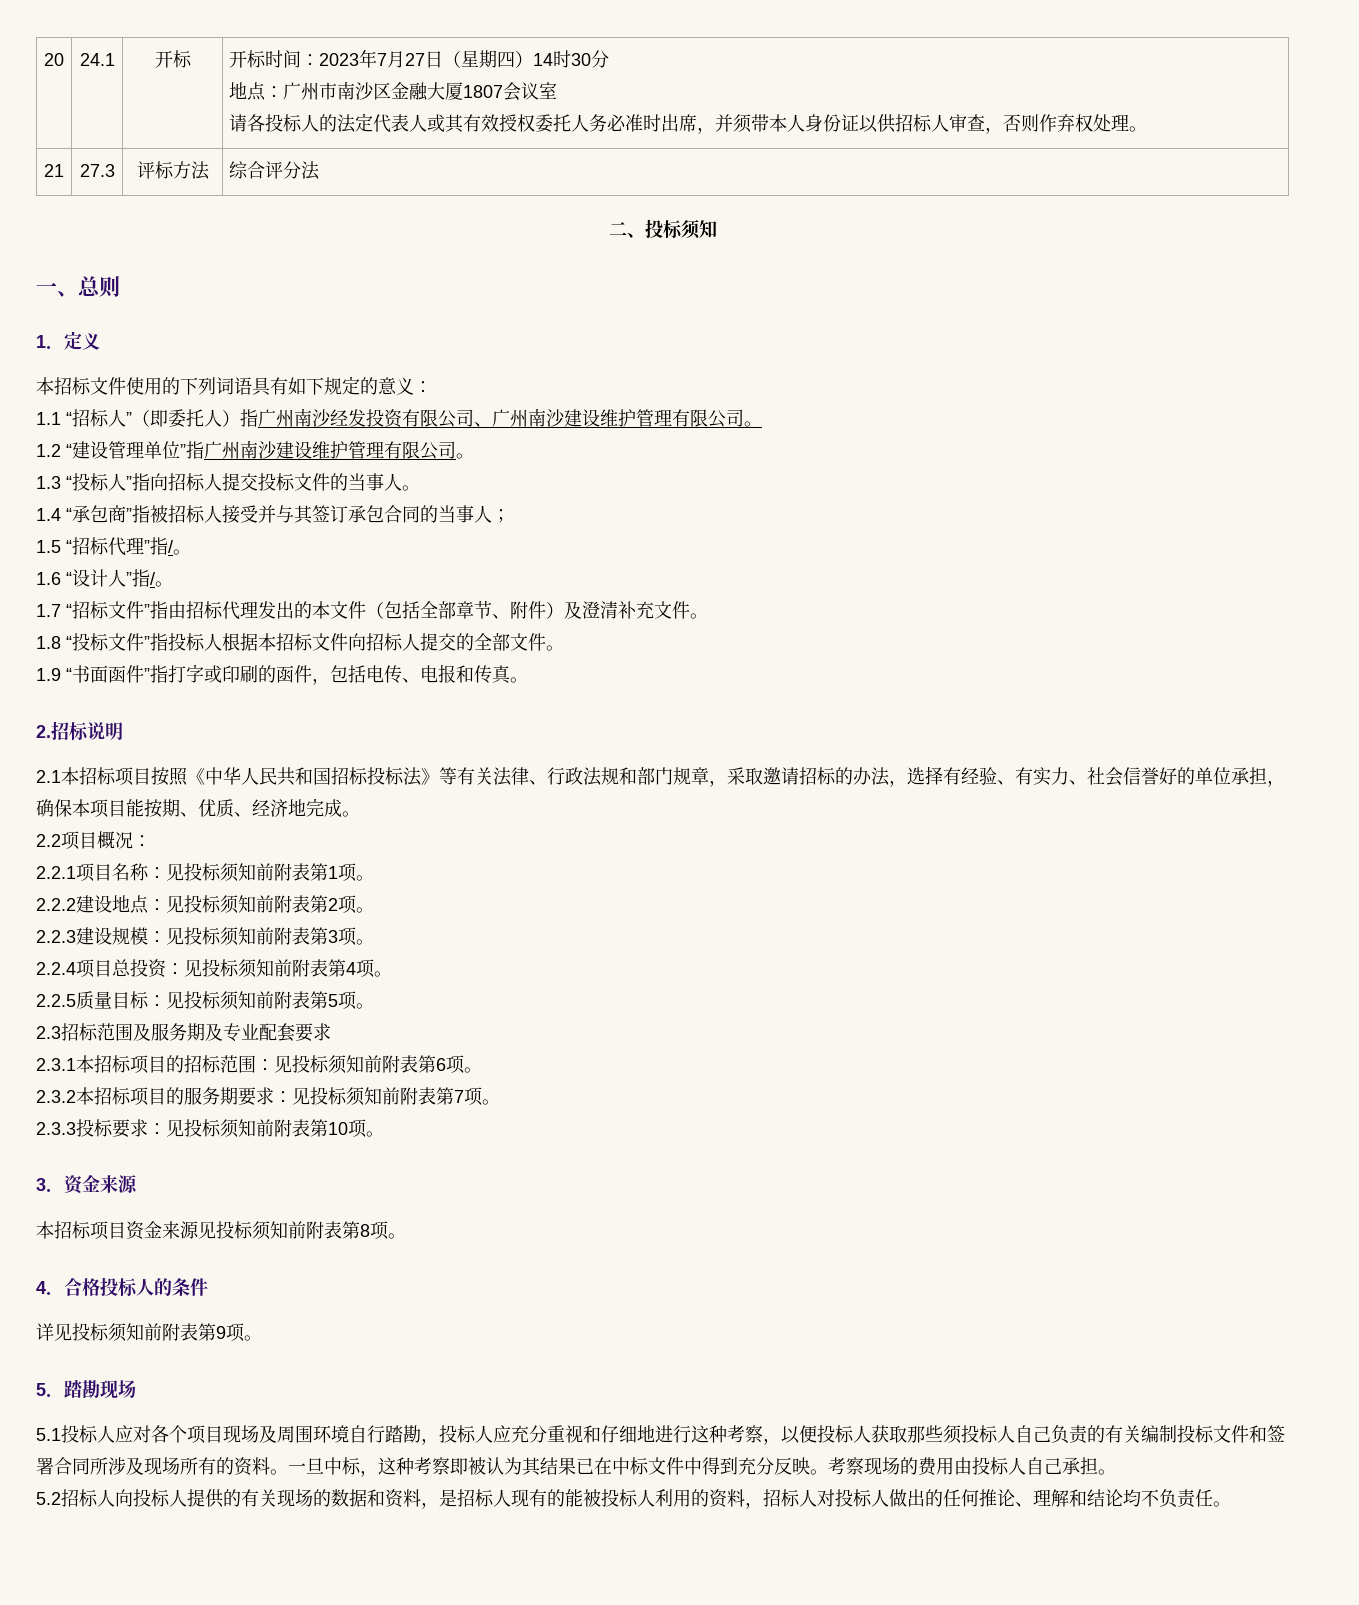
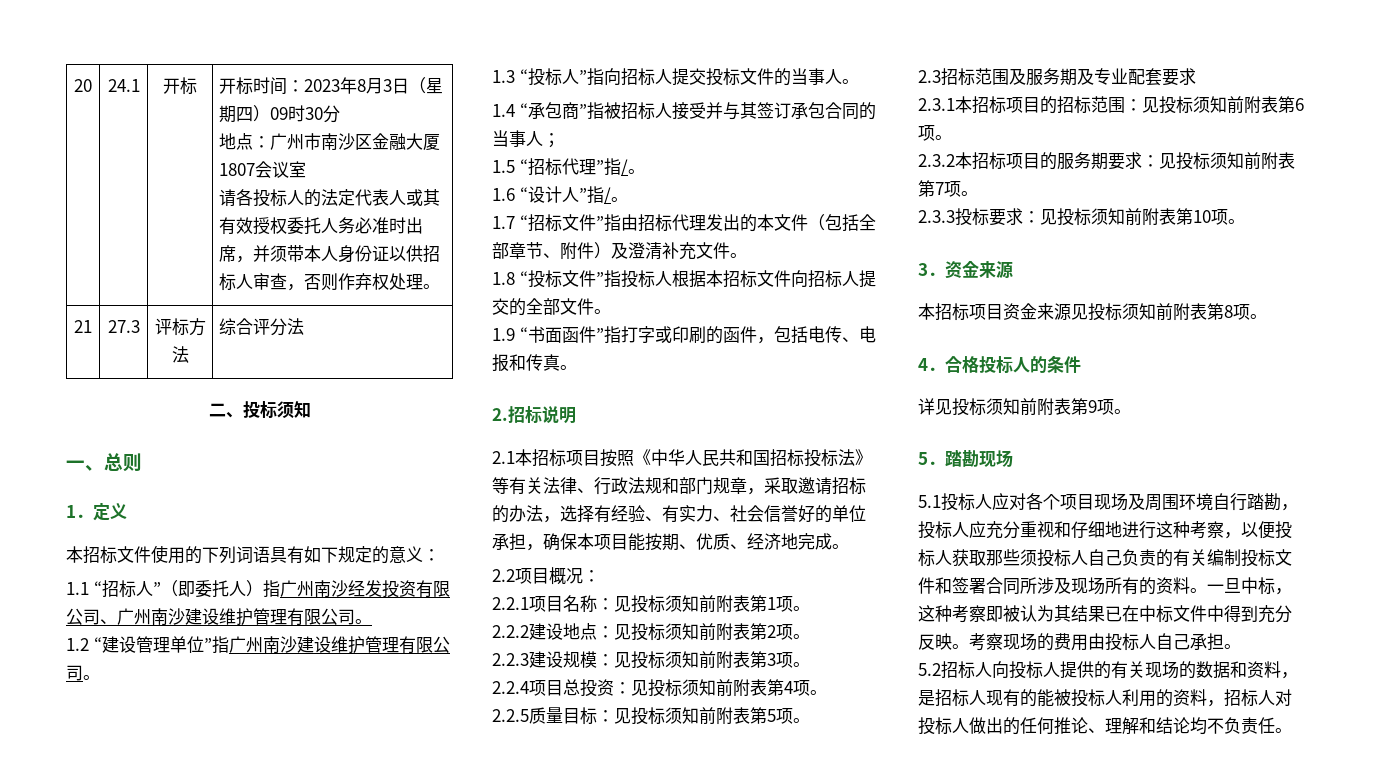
[377,51,426,68] 7月27 -> [357,78,393,94] 8月3
[533,53,554,66] 14 -> [270,107,289,120] 09

